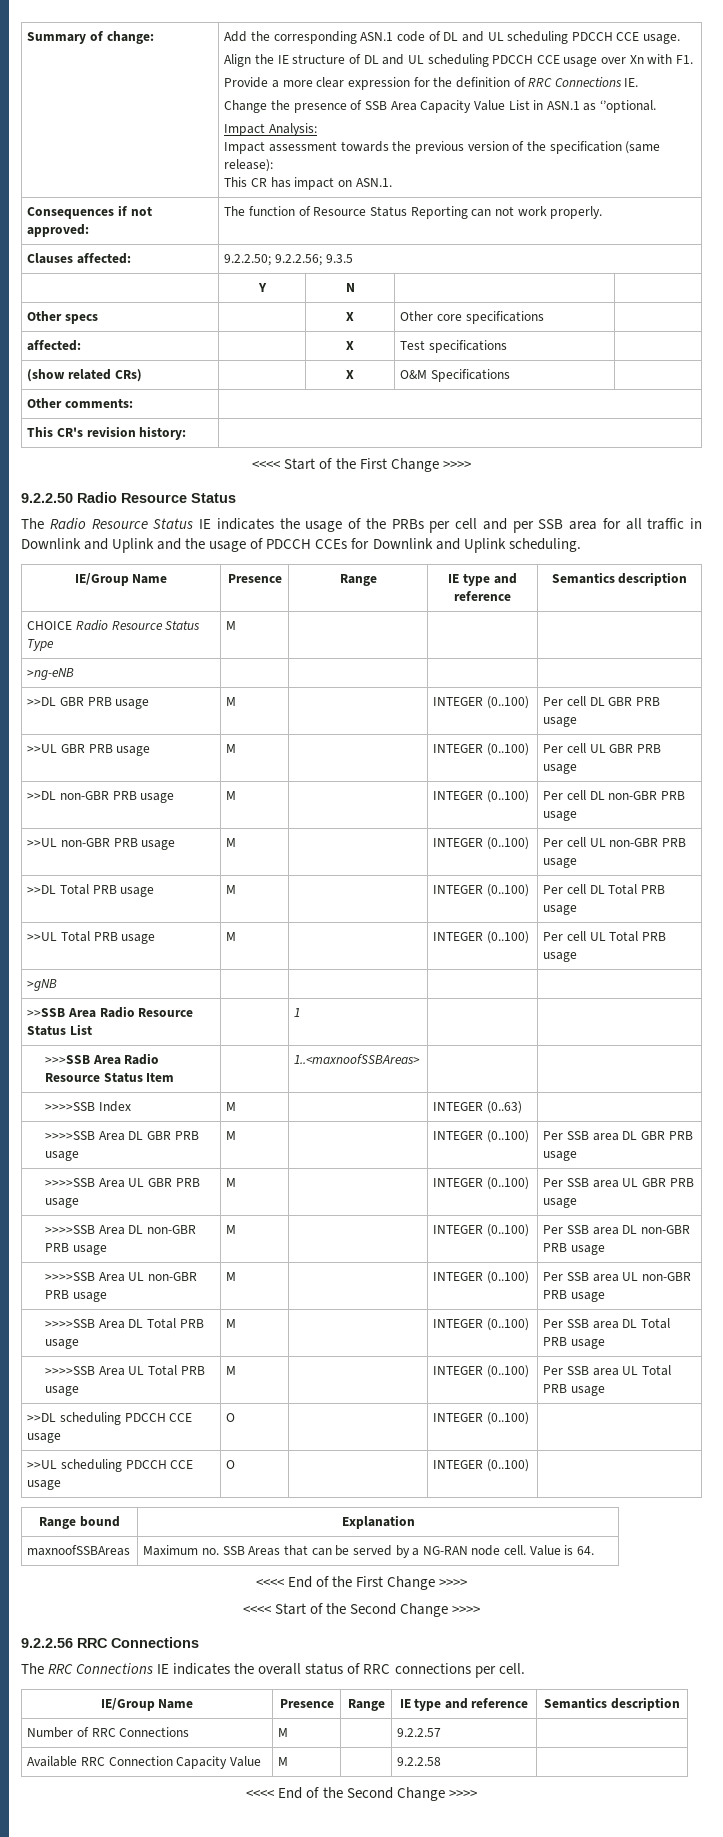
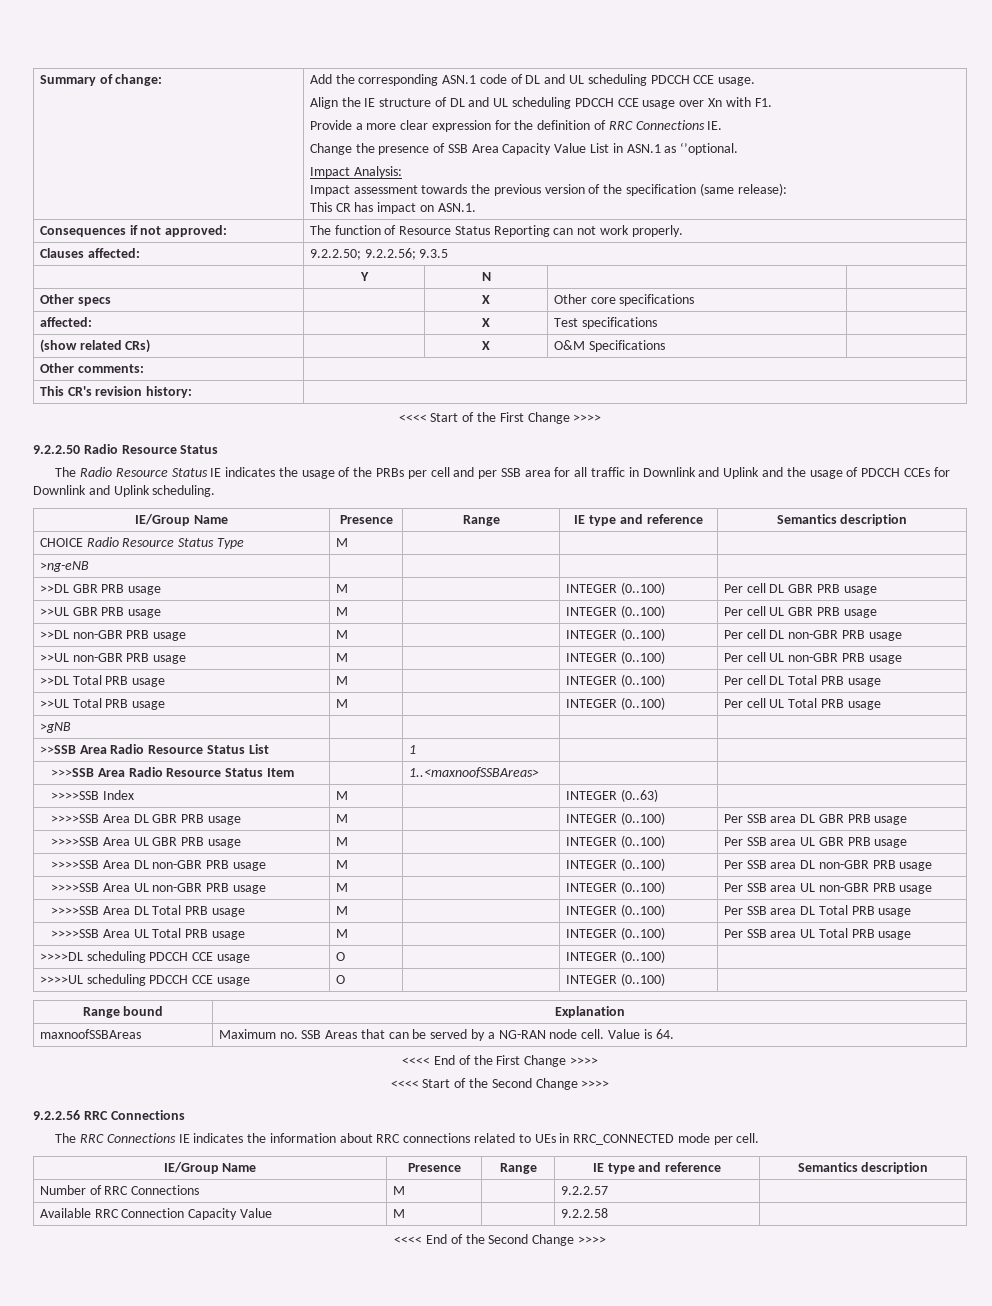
[27,1412,193,1425] [27,1433,62,1443] [226,1413,236,1422] [433,1412,530,1425] [27,1460,58,1469] >>DL scheduling PDCCH CCE usage | O | | INTEGER (0..100) | // >>UL -> [39,951,250,963] [335,952,345,961] [565,950,665,963] [39,975,83,984] >>>>DL scheduling PDCCH CCE usage | O | | INTEGER (0..100) | // >>>>UL
[258,1663,471,1675] overall status of RRC connections -> [269,1133,710,1145] information about RRC connections related to UEs in RRC_CONNECTED mode

